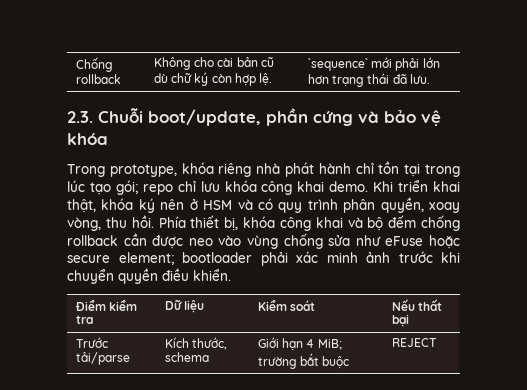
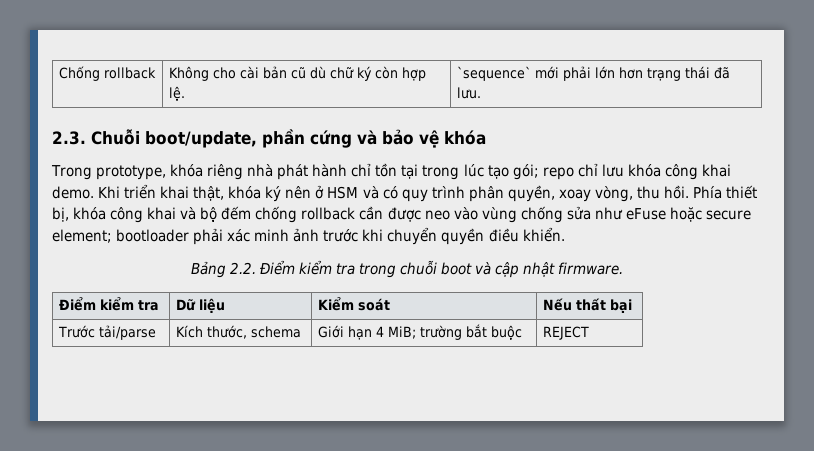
(231, 274) none -> [190,260,624,278] // Bảng 2.2. Điểm kiểm tra trong chuỗi boot và cập nhật firmware.

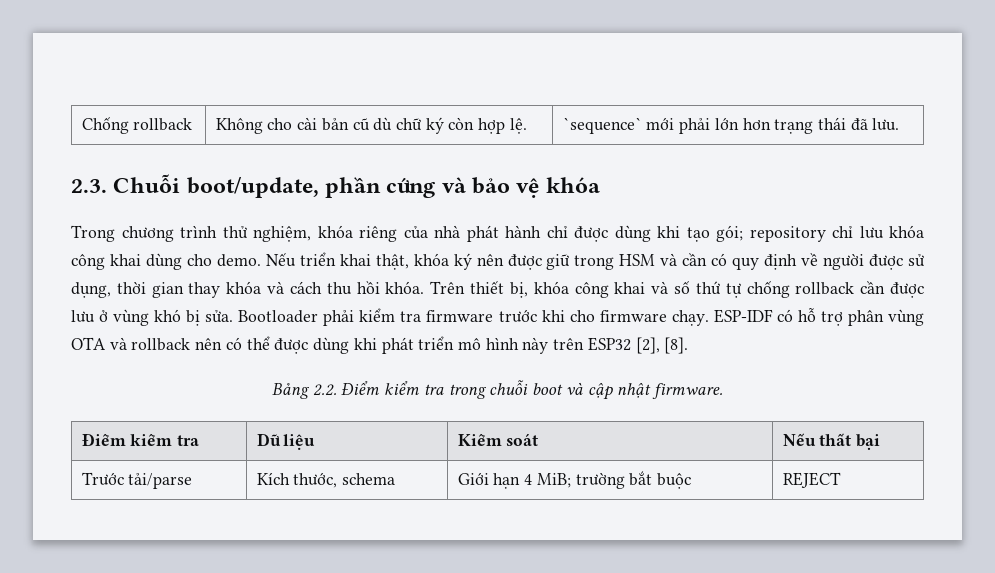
[96,165,167,180] prototype, -> [121,225,311,242] chương trình thử nghiệm,
(244, 172) none -> [403,226,428,239] của
[375,163,484,180] tồn tại trong lúc -> [574,225,680,242] được dùng khi
[542,167,574,180] repo -> [749,226,826,242] repository
[52,186,121,199] demo. Khi -> [145,253,296,270] dùng cho demo. Nếu
[315,185,325,199] ở -> [507,254,615,270] được giữ trong
(379, 192) none -> [682,253,708,266] cần
[431,185,722,202] trình phân quyền, xoay vòng, thu hồi. Phía -> [764,253,926,270] [71,281,466,298] định về người được sử dụng, thời gian thay khóa và cách thu hồi khóa. Trên
[200,206,252,222] bộ đếm -> [674,281,742,298] số thứ tự
[424,206,751,223] [52,227,565,245] neo vào vùng chống sửa như eFuse hoặc secure element; bootloader phải xác minh ảnh trước khi chuyển quyền điều khiển. -> [71,308,924,326] [71,336,689,354] lưu ở vùng khó bị sửa. Bootloader phải kiểm tra firmware trước khi cho firmware chạy. ESP-IDF có hỗ trợ phân vùng OTA và rollback nên có thể được dùng khi phát triển mô hình này trên ESP32 [2], [8].

